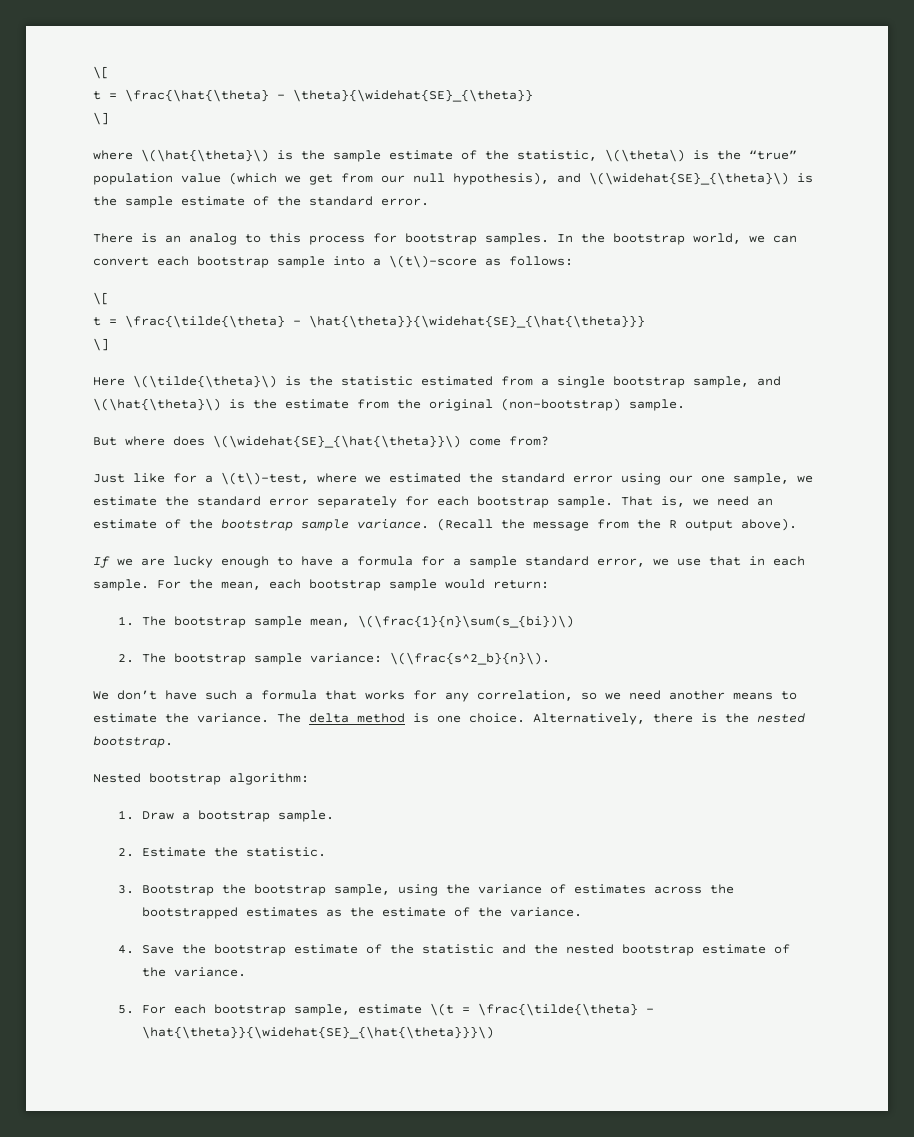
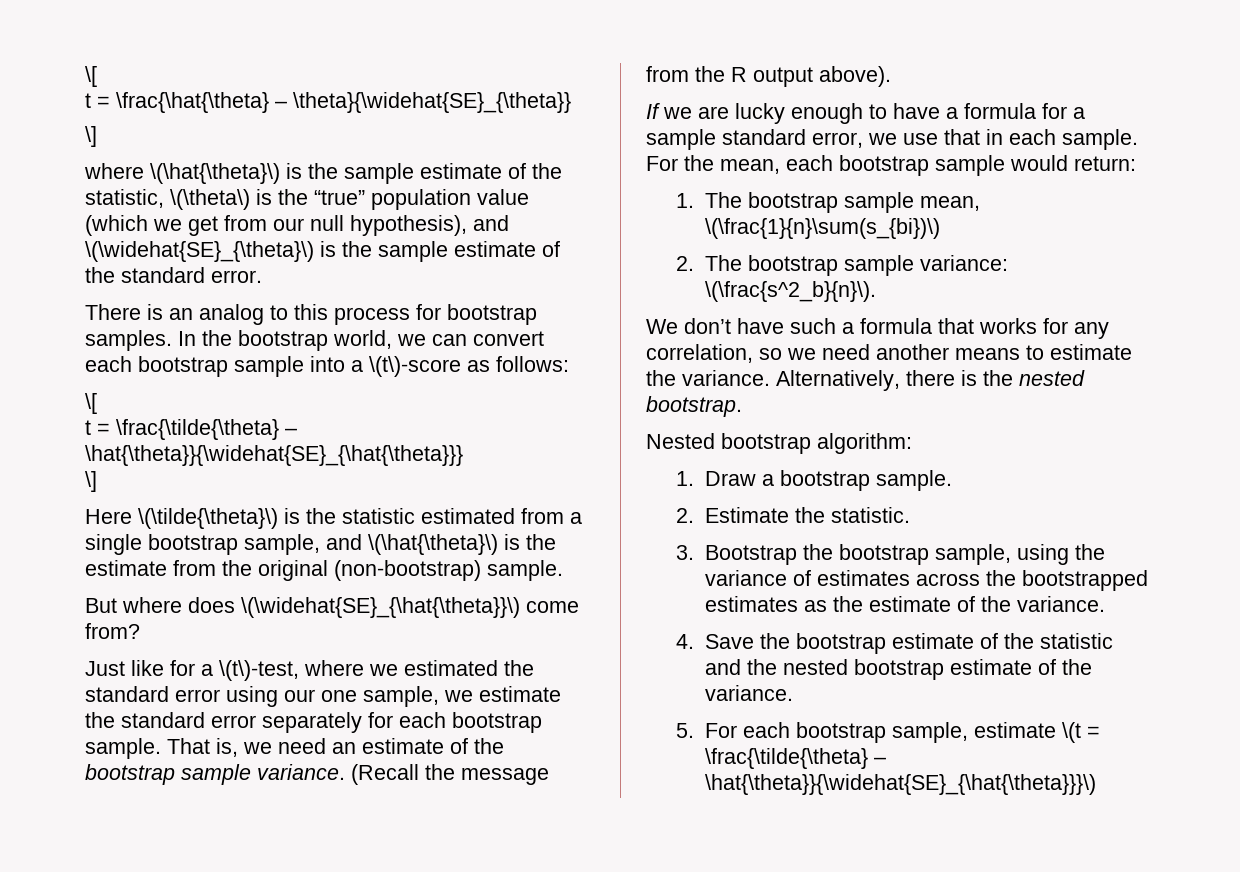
[277,713,525,723] The delta method is one choice. -> (770, 378) none

